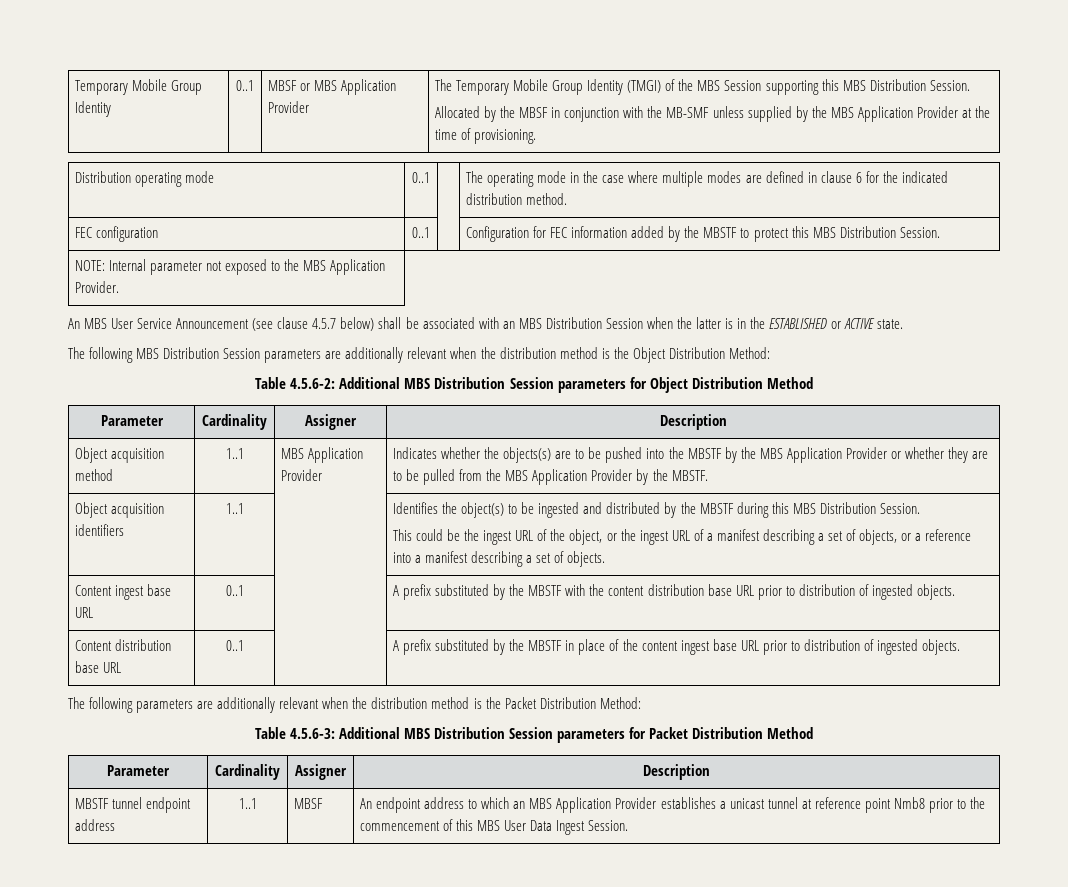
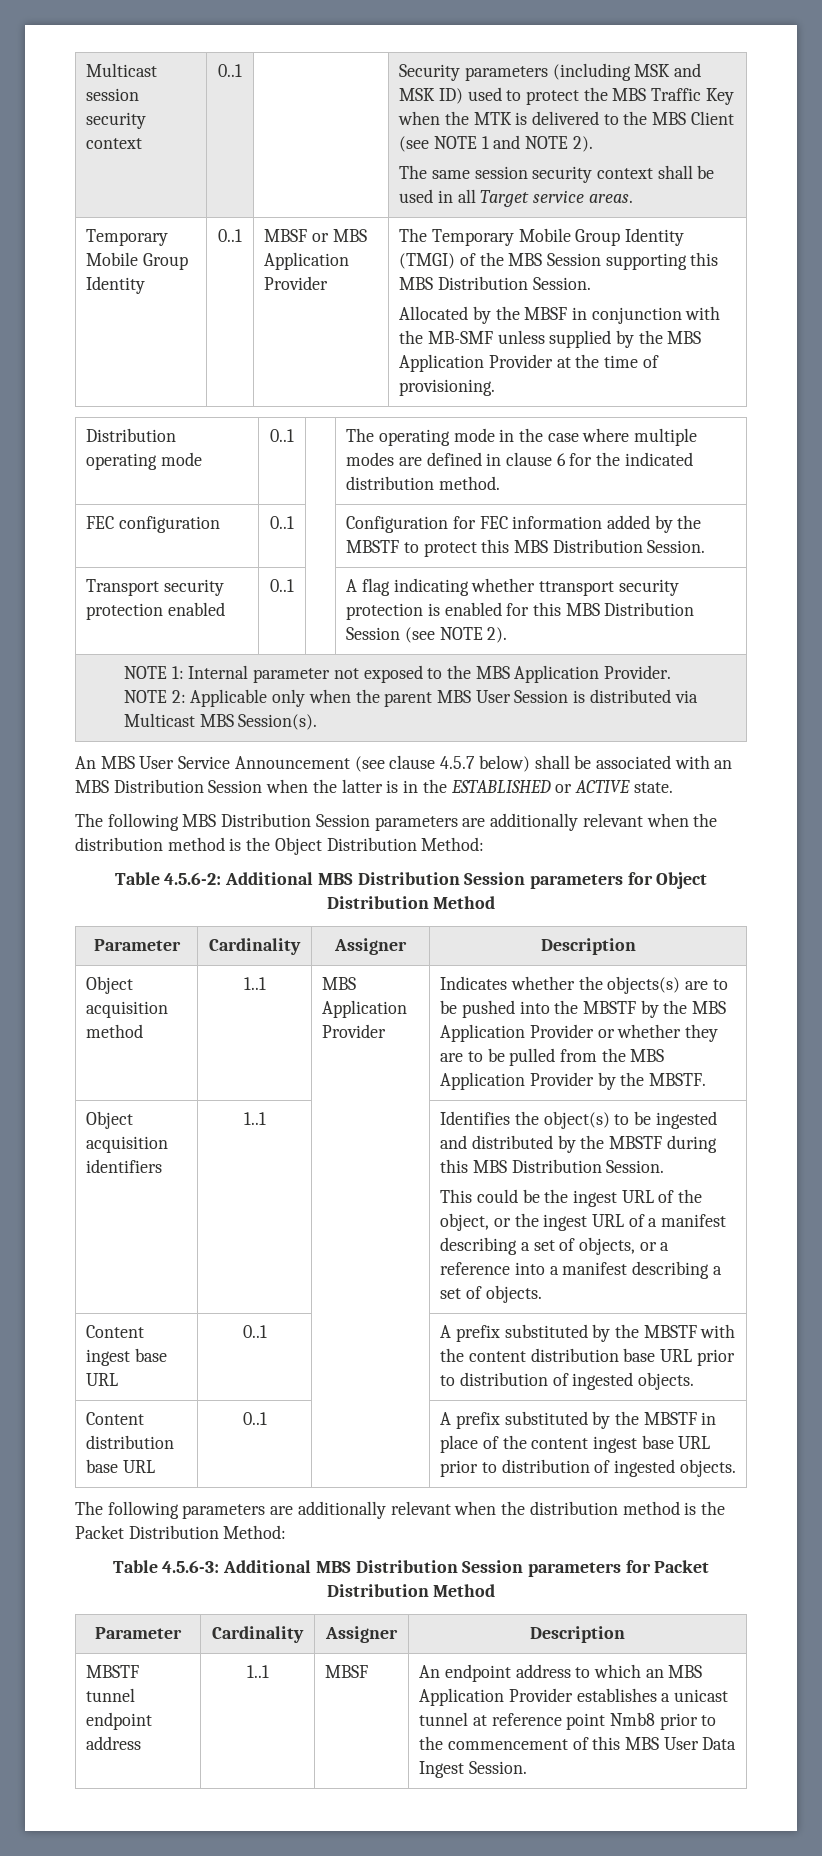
(75, 87) none -> [86,63,158,77] [86,88,140,101] [86,112,147,129] [86,138,143,149] [218,64,242,77] [399,63,701,81] [399,87,734,105] [398,111,734,125] [399,135,593,152] [399,165,715,183] [399,189,633,207] Multicast session security context | 0..1 | | Security parameters (including MSK and MSK ID) used to protect the MBS Traffic Key when the MTK is delivered to the MBS Client (see NOTE 1 and NOTE 2). // The same session security context shall be used in all Target service areas. //
[75,260,106,271] NOTE: -> [86,579,224,596] [86,602,225,620] [270,579,294,592] [346,578,679,596] [346,602,695,620] [346,627,508,643] [123,666,184,679] Transport security protection enabled | 0..1 | | A flag indicating whether ttransport security protection is enabled for this MBS Distribution Session (see NOTE 2). // NOTE 1:
(120, 287) none -> [123,689,698,707] [123,713,318,730] // NOTE 2: Applicable only when the parent MBS User Session is distributed via Multicast MBS Session(s).

